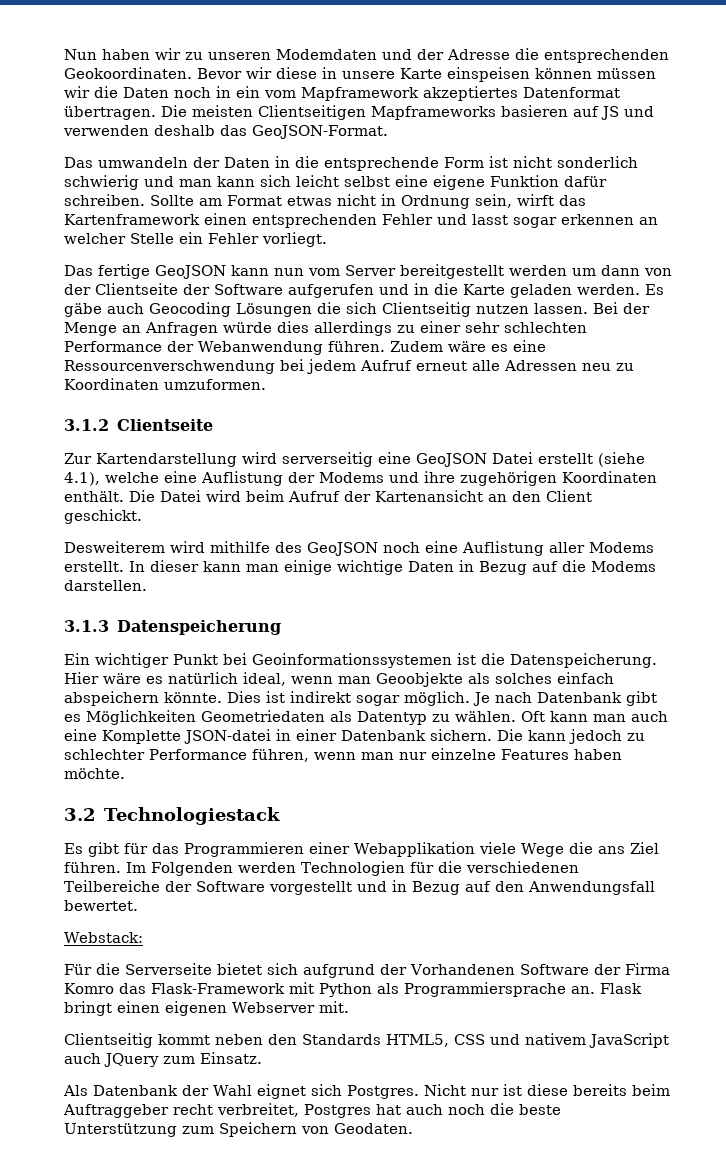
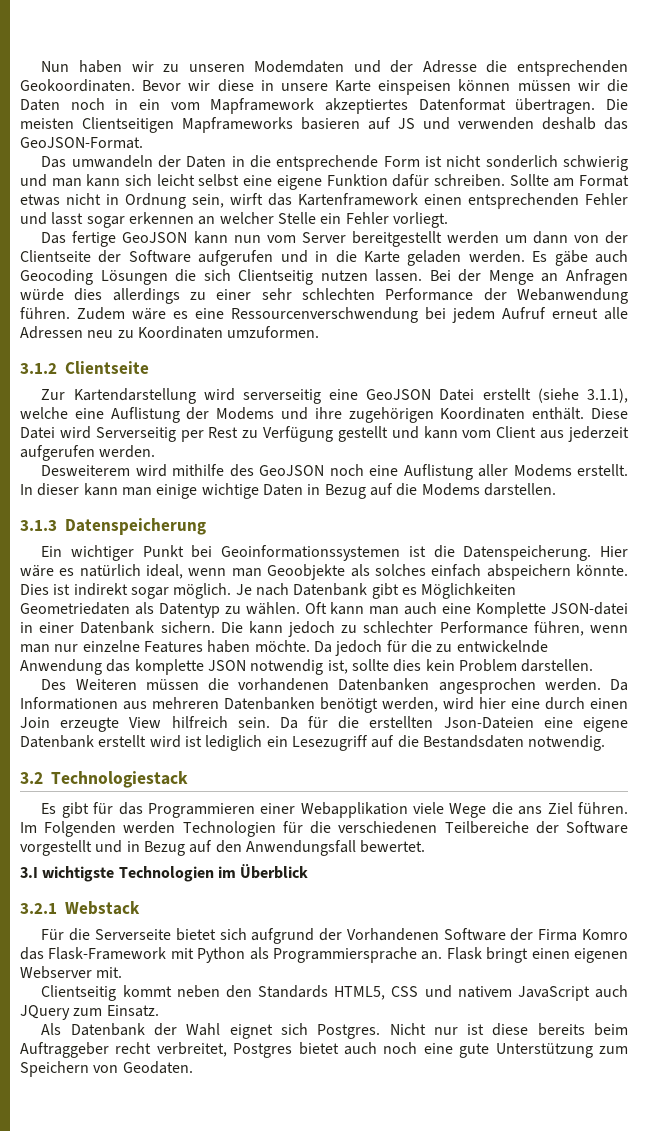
[64,472,100,486] 4.1), -> [587,388,629,403] 3.1.1),
[129,490,155,502] Die -> [591,408,628,419] Diese
[246,490,592,502] [64,509,142,524] beim Aufruf der Kartenansicht an den Client geschickt. -> [95,426,629,442] [20,445,156,461] Serverseitig per Rest zu Verfügung gestellt und kann vom Client aus jederzeit aufgerufen werden.
(125, 773) none -> [313,640,548,656] [20,659,594,675] [41,678,629,694] [20,697,628,713] [20,716,628,732] [20,735,606,751] Da jedoch für die zu entwickelnde Anwendung das komplette JSON notwendig ist, sollte dies kein Problem darstellen. // Des Weiteren müssen die vorhandenen Datenbanken angesprochen werden. Da Informationen aus mehreren Datenbanken benötigt werden, wird hier eine durch einen Join erzeugte View hilfreich sein. Da für die erstellten Json-Dateien eine eigene Datenbank erstellt wird ist lediglich ein Lesezugriff auf die Bestandsdaten notwendig.
[64,932,143,943] Webstack: -> [20,864,309,882] [20,901,140,915] 3.I wichtigste Technologien im Überblick // 3.2.1 Webstack
[376,1104,401,1115] hat -> [298,1042,339,1055] bietet
[490,1103,561,1115] die beste -> [423,1043,490,1058] eine gute

